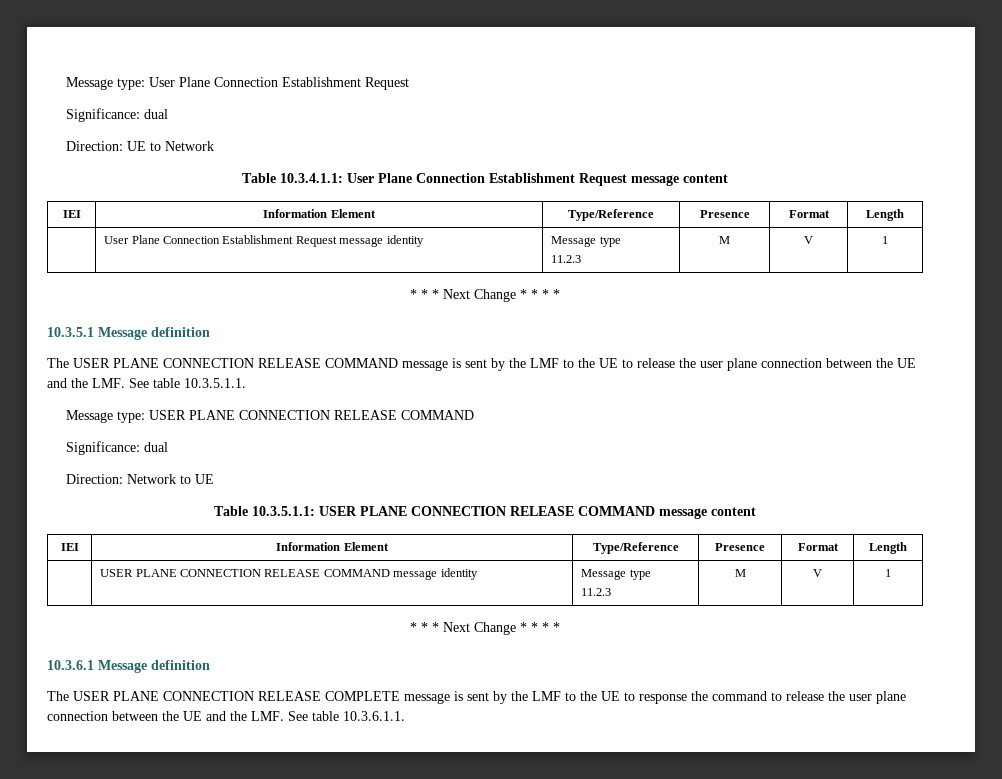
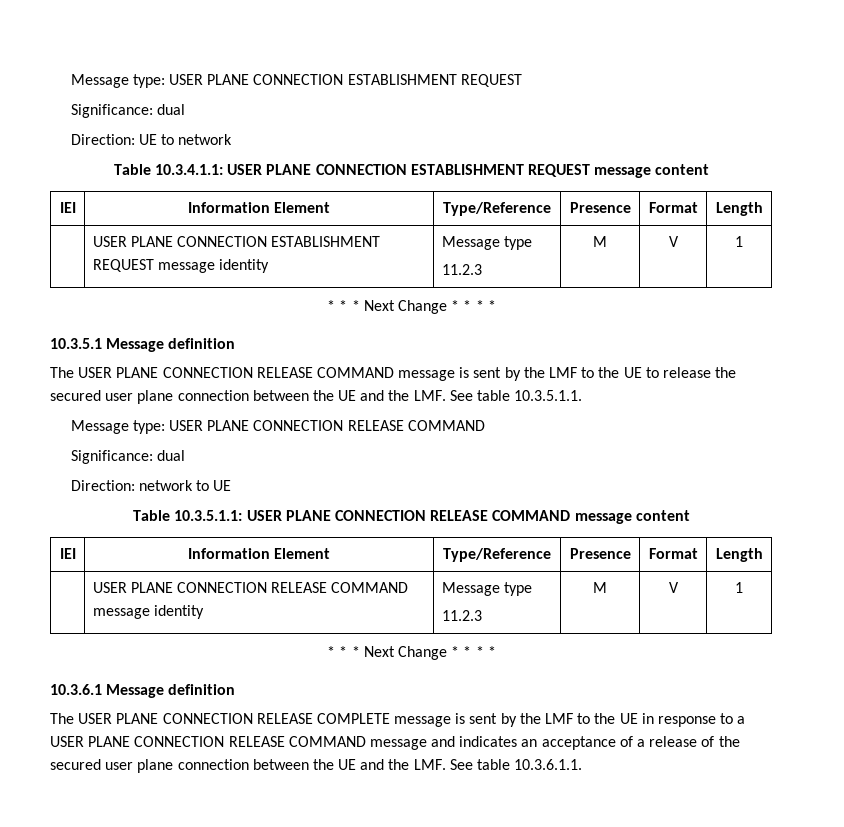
[65,77,409,90] Message type: User Plane Connection Establishment Request -> [70,74,522,88] Message type: USER PLANE CONNECTION ESTABLISHMENT REQUEST
[164,141,214,151] Network -> [178,134,233,145] network
[347,173,728,186] [62,210,81,218] [263,209,376,218] [568,209,654,221] [699,210,750,218] [788,210,830,218] [866,209,904,221] [104,235,337,247] User Plane Connection Establishment Request message content // IEI | Information Element | Type/Reference | Presence | Format | Length // | User Plane Connection Establishment Request -> [227,164,710,178] [59,202,76,213] [187,202,331,213] [443,202,551,216] [569,202,631,213] [648,202,698,213] [715,202,763,216] [92,236,381,247] [92,259,154,272] USER PLANE CONNECTION ESTABLISHMENT REQUEST message content // IEI | Information Element | Type/Reference | Presence | Format | Length // | USER PLANE CONNECTION ESTABLISHMENT REQUEST
(696, 363) none -> [50,390,101,401] secured
[126,474,176,484] Network -> [138,480,193,491] network
[624,691,845,704] to response the command to release the -> [641,713,746,727] [50,736,740,750] [50,759,101,770] in response to a USER PLANE CONNECTION RELEASE COMMAND message and indicates an acceptance of a release of the secured

